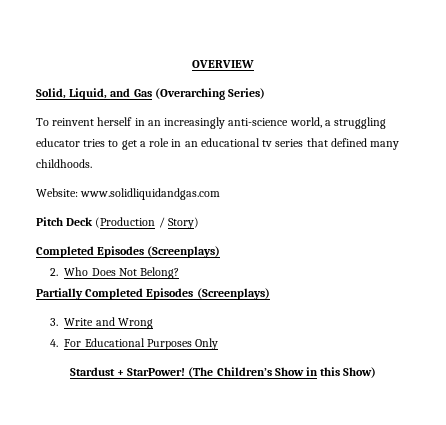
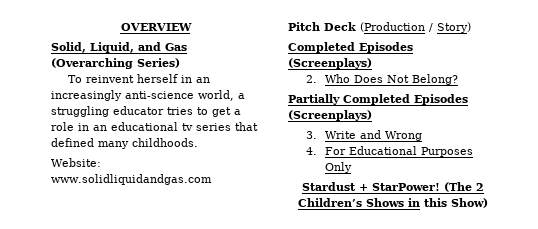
[216,367,304,376] Children’s Show -> [475,183,484,191] [297,198,404,207] 2 Children’s Shows

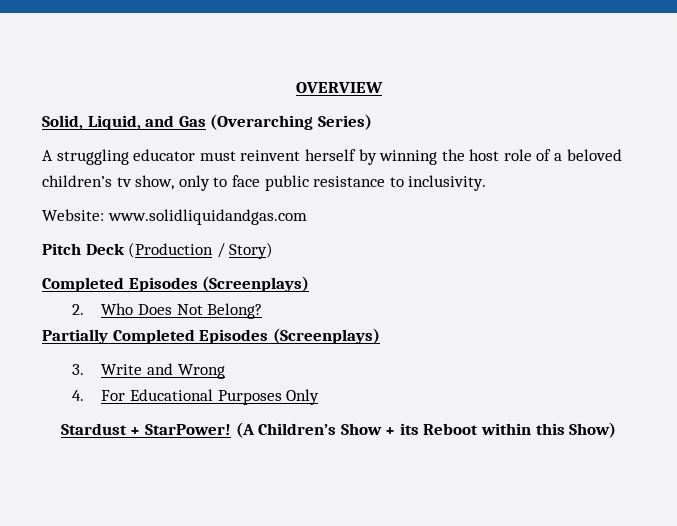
[67,74,210,83] [51,90,245,101] [51,106,241,117] [51,122,258,131] [51,138,198,149] To reinvent herself in an increasingly anti-science world, a struggling educator tries to get a role in an educational tv series that defined many childhoods. -> [42,149,622,165] [42,175,487,191] A struggling educator must reinvent herself by winning the host role of a beloved children’s tv show, only to face public resistance to inclusivity.
[443,182,484,192] [297,198,420,207] (The 2 Children’s Shows in -> [235,422,532,438] (A Children’s Show + its Reboot within

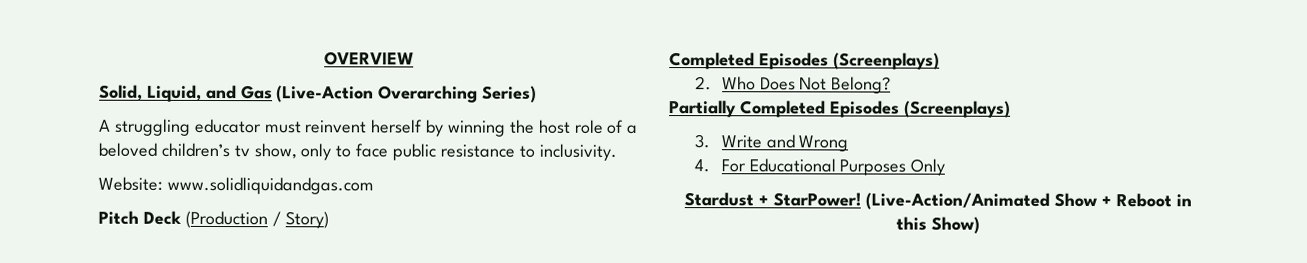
[210,114,314,130] (Overarching -> [276,85,479,103] (Live-Action Overarching
[235,422,532,438] (A Children’s Show + its Reboot within -> [865,192,1192,210] (Live-Action/Animated Show + Reboot in

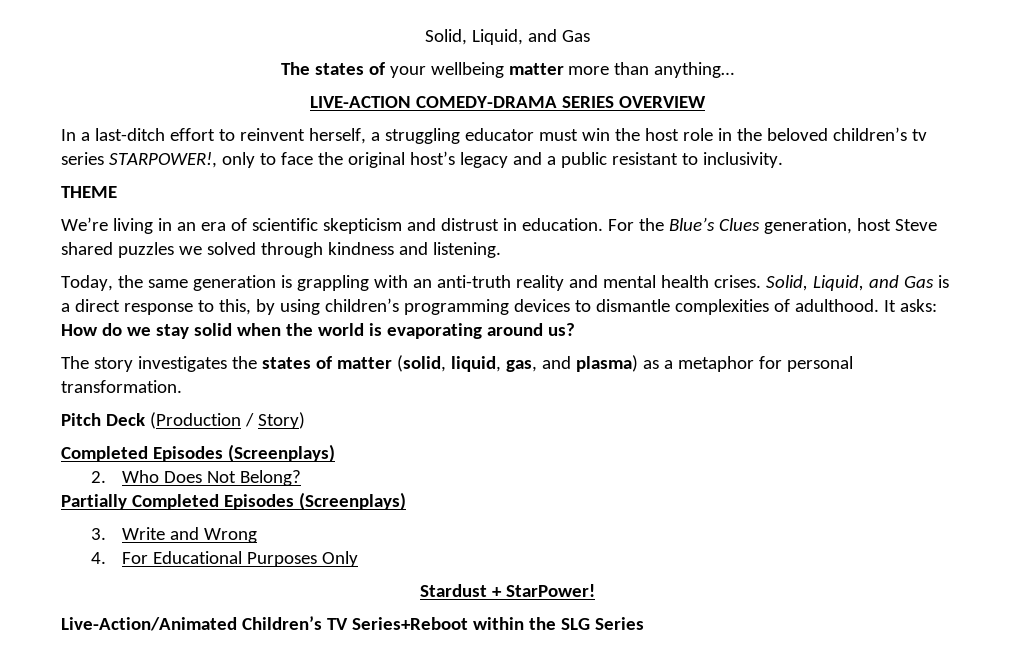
[324,51,414,66] [99,84,538,103] [98,118,507,137] OVERVIEW // Solid, Liquid, and Gas (Live-Action Overarching Series) // A struggling educator must reinvent herself by winning -> [425,29,590,45] [280,62,735,78] [310,96,706,108] [61,128,610,144] Solid, Liquid, and Gas // The states of your wellbeing matter more than anything… // LIVE-ACTION COMEDY-DRAMA SERIES OVERVIEW // In a last-ditch effort to reinvent herself, a struggling educator must win
[606,119,639,134] of a -> [717,128,762,141] in the
[253,143,297,160] show, -> [61,152,217,168] series STARPOWER!,
[392,143,617,161] [98,176,374,195] public resistance to inclusivity. // Website: www.solidliquidandgas.com -> [317,151,783,168] [61,186,117,198] [61,217,937,234] [61,242,501,258] [61,275,949,291] [61,298,937,315] [61,323,575,339] [61,355,853,372] [61,380,182,393] the original host’s legacy and a public resistant to inclusivity. // THEME // We’re living in an era of scientific skepticism and distrust in education. For the Blue’s Clues generation, host Steve shared puzzles we solved through kindness and listening. // Today, the same generation is grappling with an anti-truth reality and mental health crises. Solid, Liquid, and Gas is a direct response to this, by using children’s programming devices to dismantle complexities of adulthood. It asks: How do we stay solid when the world is evaporating around us? // The story investigates the states of matter (solid, liquid, gas, and plasma) as a metaphor for personal transformation.
[865,192,1192,210] [896,216,980,234] (Live-Action/Animated Show + Reboot in this Show) -> [61,616,644,631] // Live-Action/Animated Children’s TV Series+Reboot within the SLG Series

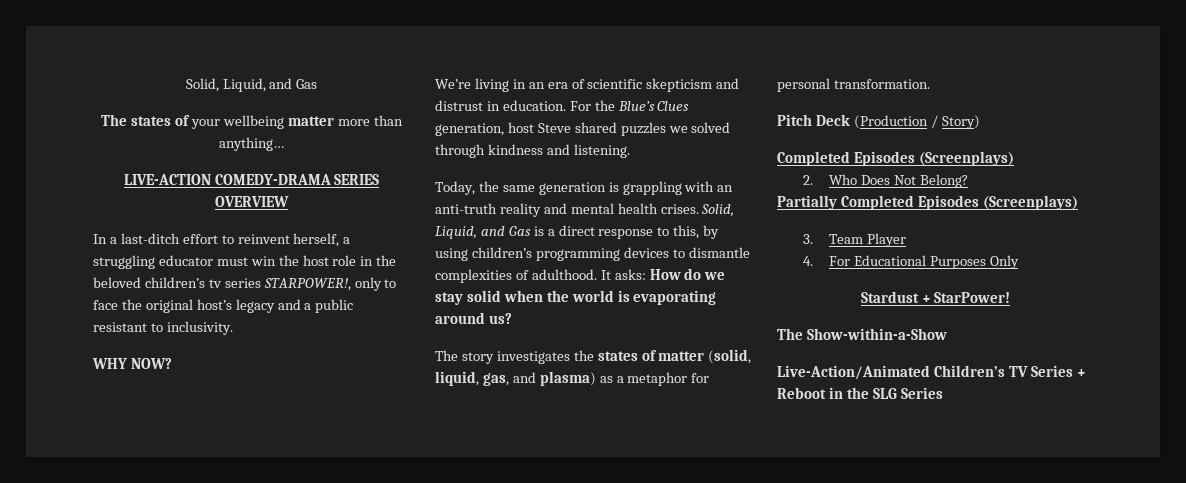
[61,186,117,198] THEME -> [92,358,172,369] WHY NOW?
[121,527,257,543] Write and Wrong -> [828,233,906,247] Team Player
(595, 590) none -> [777,328,947,340] // The Show-within-a-Show
[351,617,524,630] Series+Reboot within -> [1030,365,1086,377] [777,387,843,399] Series + Reboot in

